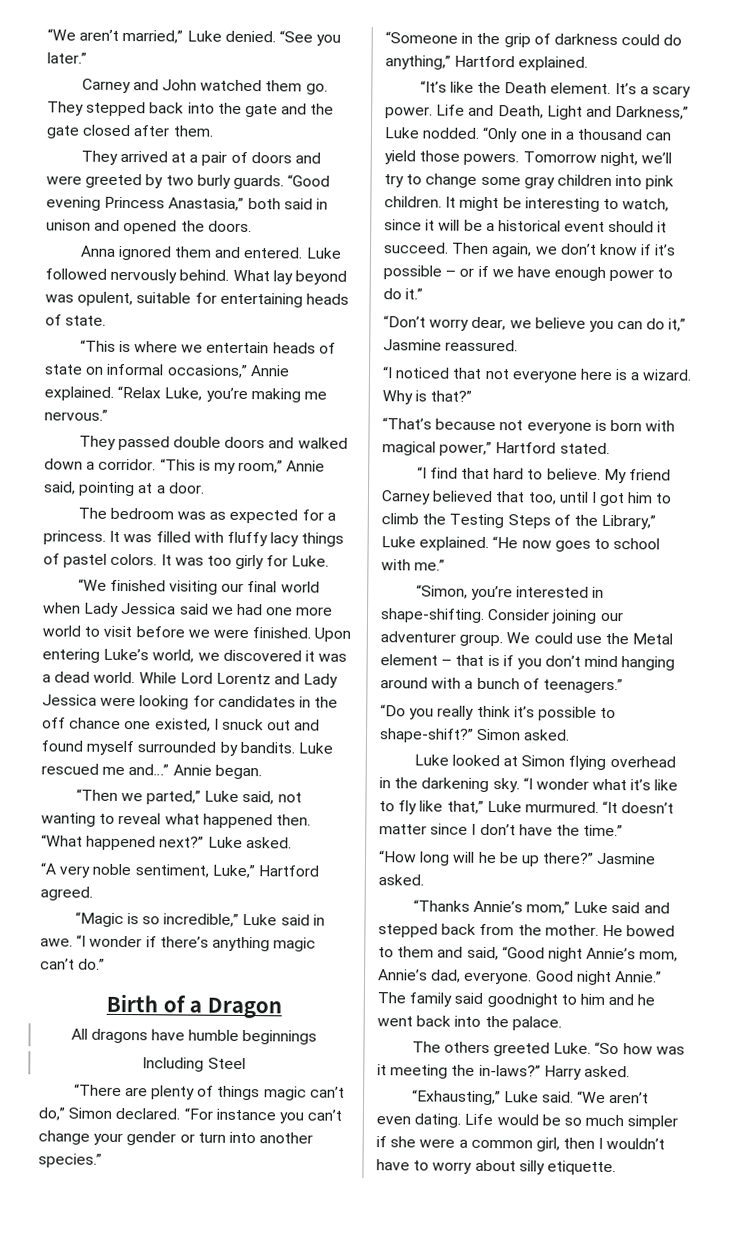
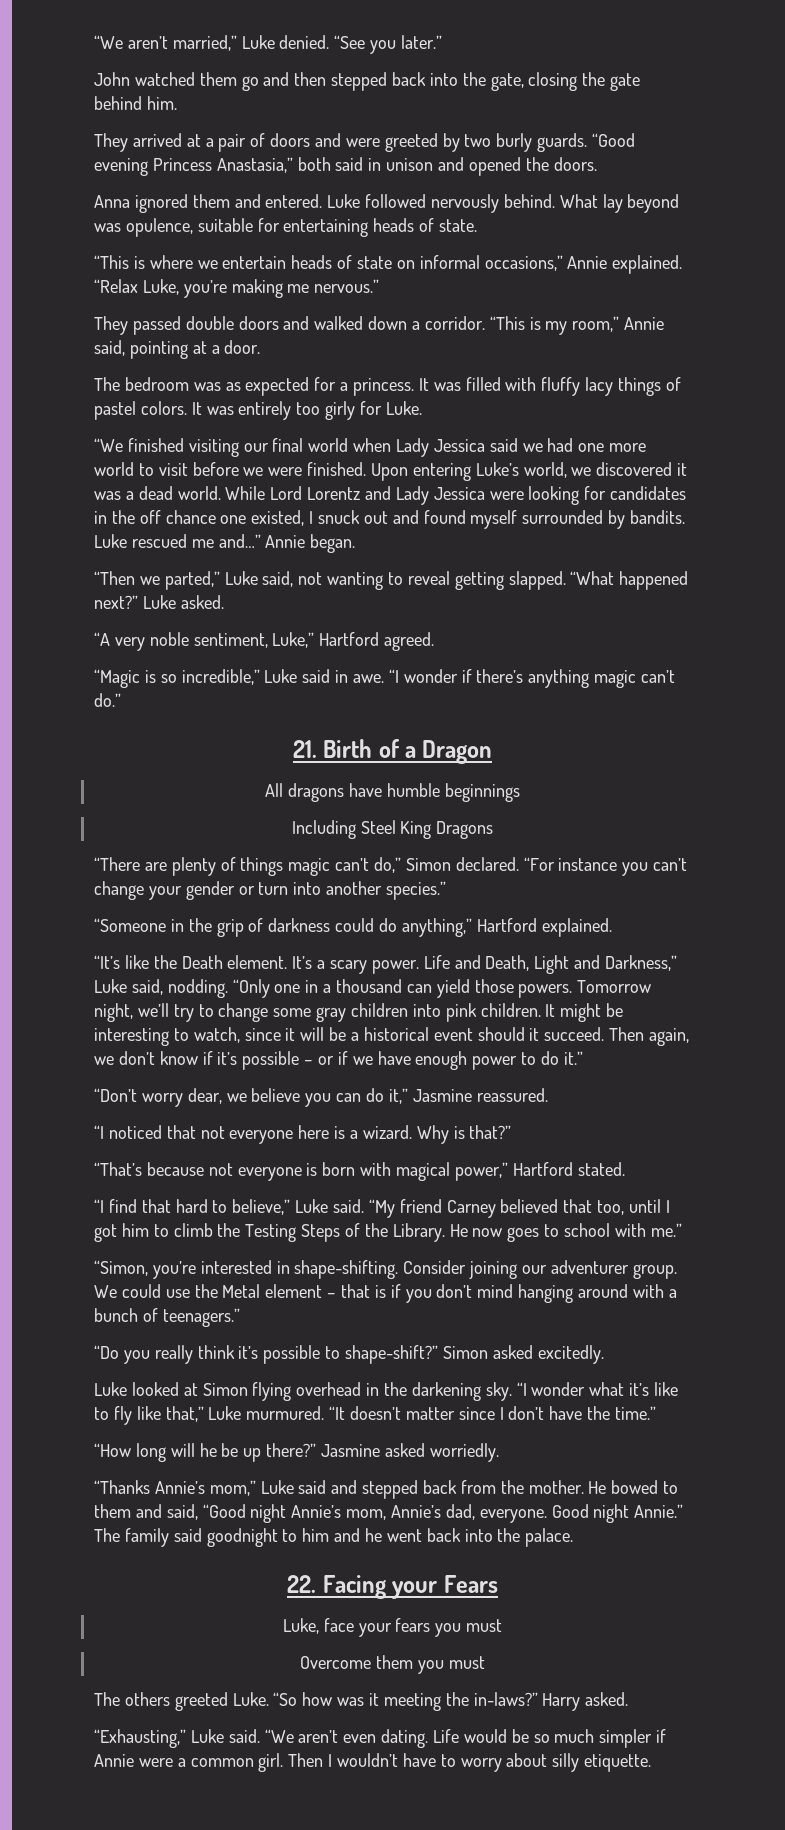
[81,78,159,94] Carney and -> (443, 42) none
[305,83,328,95] [47,101,84,116] go. They -> [241,72,327,91] go and then
[244,103,335,118] [46,124,214,139] gate and the gate closed after them. -> [490,72,641,91] [94,96,177,110] gate, closing the gate behind him.
[77,291,134,307] opulent, -> [125,218,193,237] opulence,
(204, 561) none -> [238,401,292,420] entirely
[164,813,311,829] what happened then. -> [454,571,566,590] getting slapped.
(106, 964) none -> [292,740,317,758] 21.
(246, 1063) none -> [400,821,494,839] King Dragons
[422,127,481,139] nodded. -> [131,979,228,998] said, nodding.
[546,468,627,484] believe. My -> [232,1199,395,1218] believe,” Luke said. “My
[601,514,657,530] [381,536,519,552] Library,” Luke explained. “He -> [392,1223,468,1242] Library. He
[523,729,571,741] asked. -> [492,1345,604,1364] asked excitedly.
[378,874,424,886] asked. -> [384,1443,499,1462] asked worriedly.
(562, 1023) none -> [287,1575,498,1599] [282,1618,503,1637] [300,1655,485,1674] // 22. Facing your Fears // Luke, face your fears you must // Overcome them you must
[390,1136,417,1148] she -> [94,1754,134,1767] Annie
[535,1137,596,1152] girl, then -> [258,1753,324,1772] girl. Then

